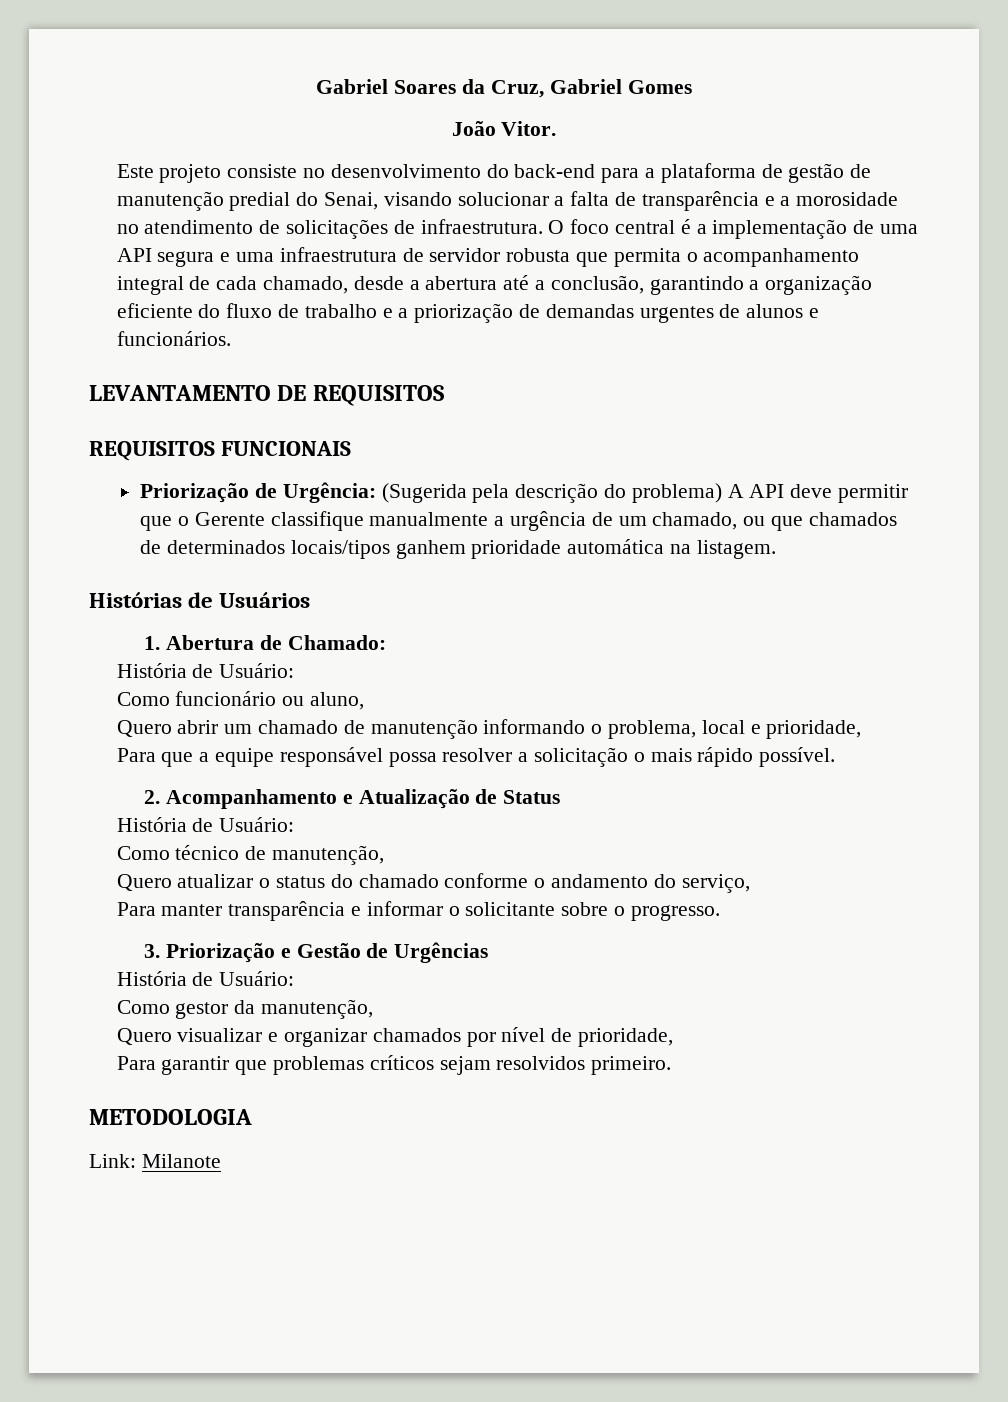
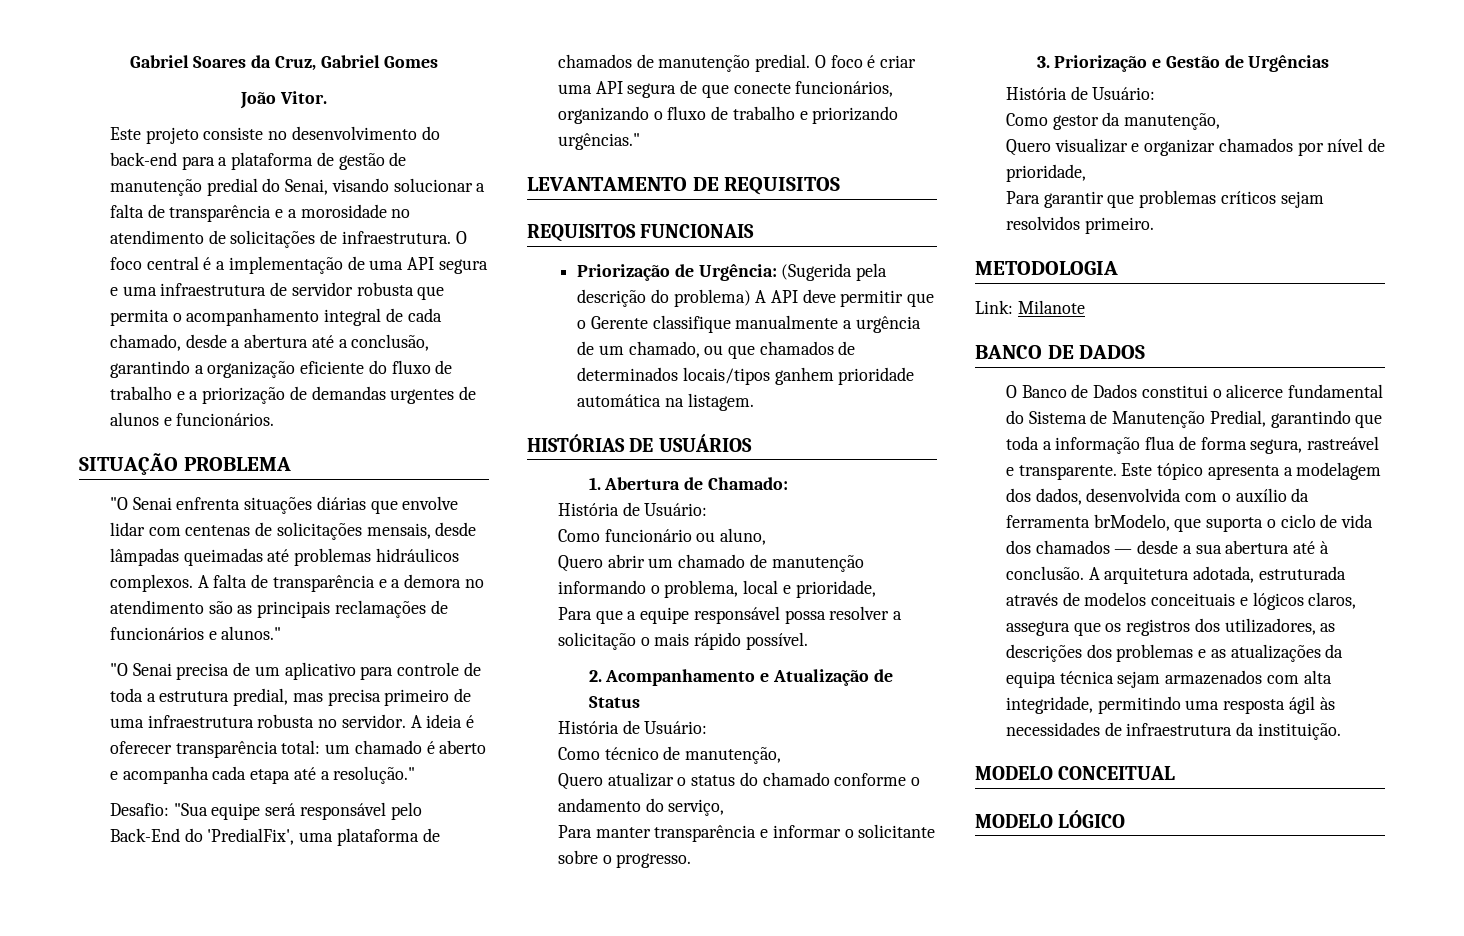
(231, 338) none -> [79,453,291,475] [109,496,459,514] [109,522,477,540] [109,548,459,566] [109,574,484,592] [109,600,448,618] [109,626,282,640] [109,662,481,680] [109,688,471,706] [109,714,474,728] [109,740,487,758] [109,766,416,784] [109,802,422,820] [109,828,440,846] [557,54,916,72] [557,80,894,98] [557,106,899,124] [557,133,640,150] // SITUAÇÃO PROBLEMA // "O Senai enfrenta situações diárias que envolve lidar com centenas de solicitações mensais, desde lâmpadas queimadas até problemas hidráulicos complexos. A falta de transparência e a demora no atendimento são as principais reclamações de funcionários e alunos." // "O Senai precisa de um aplicativo para controle de toda a estrutura predial, mas precisa primeiro de uma infraestrutura robusta no servidor. A ideia é oferecer transparência total: um chamado é aberto e acompanha cada etapa até a resolução." // Desafio: "Sua equipe será responsável pelo Back-End do 'PredialFix', uma plataforma de chamados de manutenção predial. O foco é criar uma API segura de que conecte funcionários, organizando o fluxo de trabalho e priorizando urgências."
[89,592,311,608] Histórias de Usuários -> [527,434,752,452] HISTÓRIAS DE USUÁRIOS
(221, 1161) none -> [975,345,1146,359] [1005,384,1383,398] [1005,410,1383,428] [1005,436,1379,454] [1005,462,1382,480] [1005,488,1310,505] [1005,514,1373,532] [1005,540,1329,554] [1005,566,1346,584] [1005,592,1357,610] [1005,618,1336,636] [1005,644,1344,662] [1005,670,1332,688] [1005,696,1335,714] [1005,722,1341,740] [975,766,1176,780] [975,810,1126,828] // BANCO DE DADOS // O Banco de Dados constitui o alicerce fundamental do Sistema de Manutenção Predial, garantindo que toda a informação flua de forma segura, rastreável e transparente. Este tópico apresenta a modelagem dos dados, desenvolvida com o auxílio da ferramenta brModelo, que suporta o ciclo de vida dos chamados — desde a sua abertura até à conclusão. A arquitetura adotada, estruturada através de modelos conceituais e lógicos claros, assegura que os registros dos utilizadores, as descrições dos problemas e as atualizações da equipa técnica sejam armazenados com alta integridade, permitindo uma resposta ágil às necessidades de infraestrutura da instituição. // MODELO CONCEITUAL // MODELO LÓGICO

